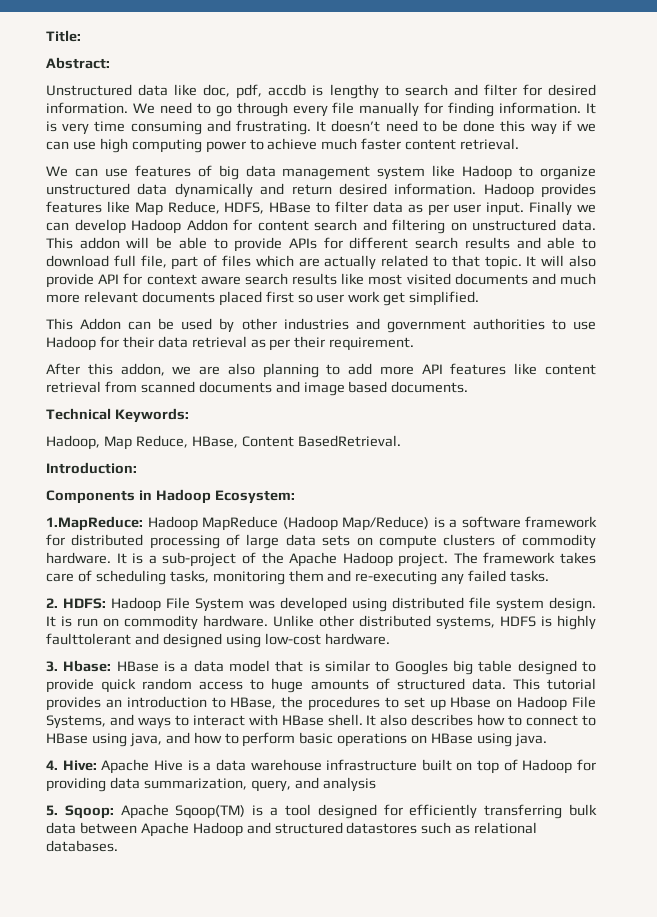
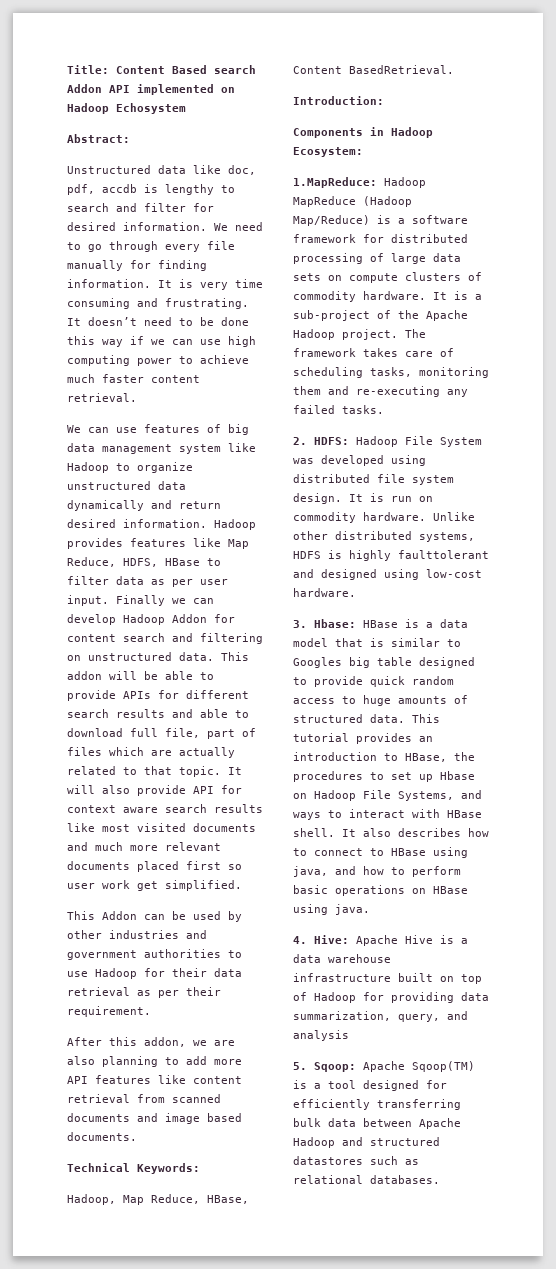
(81, 36) none -> [116,65,256,74] [67,84,235,95] [67,103,186,114] Content Based search Addon API implemented on Hadoop Echosystem

